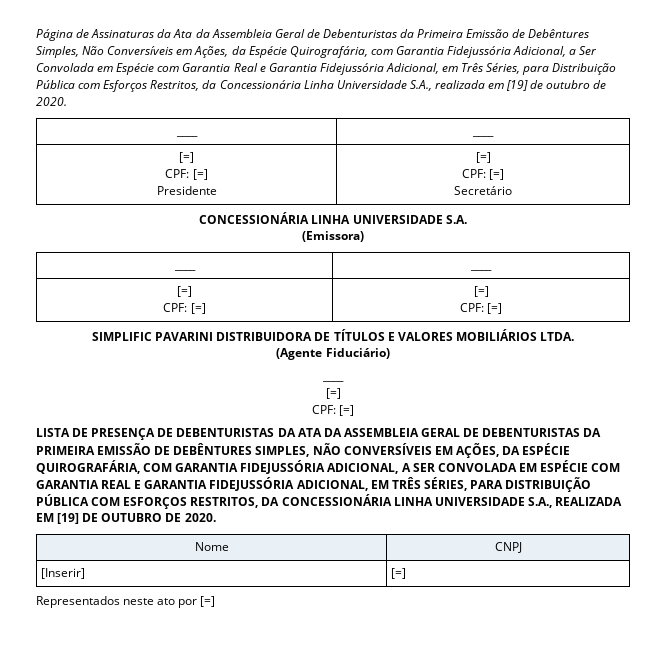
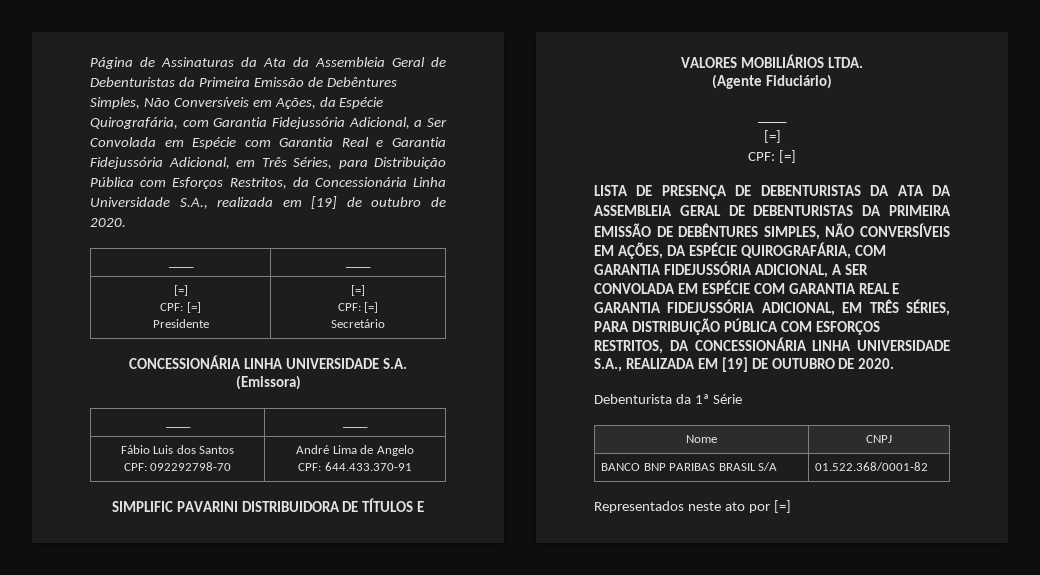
[177,286,192,297] [163,303,206,314] [473,286,489,297] [459,303,503,314] [=] // CPF: [=] | [=] // CPF: [=] -> [120,445,235,454] [123,462,232,471] [296,445,414,456] [298,462,412,471] Fábio Luis dos Santos // CPF: 092292798-70 | André Lima de Angelo // CPF: 644.433.370-91
[194,542,229,551] [494,542,522,553] [41,568,86,579] [391,568,407,579] // Nome | CNPJ // [Inserir] | [=] -> [594,394,742,404] [686,435,717,443] [866,435,892,443] [601,462,778,471] [815,462,929,471] // Debenturista da 1ª Série // Nome | CNPJ // BANCO BNP PARIBAS BRASIL S/A | 01.522.368/0001-82

